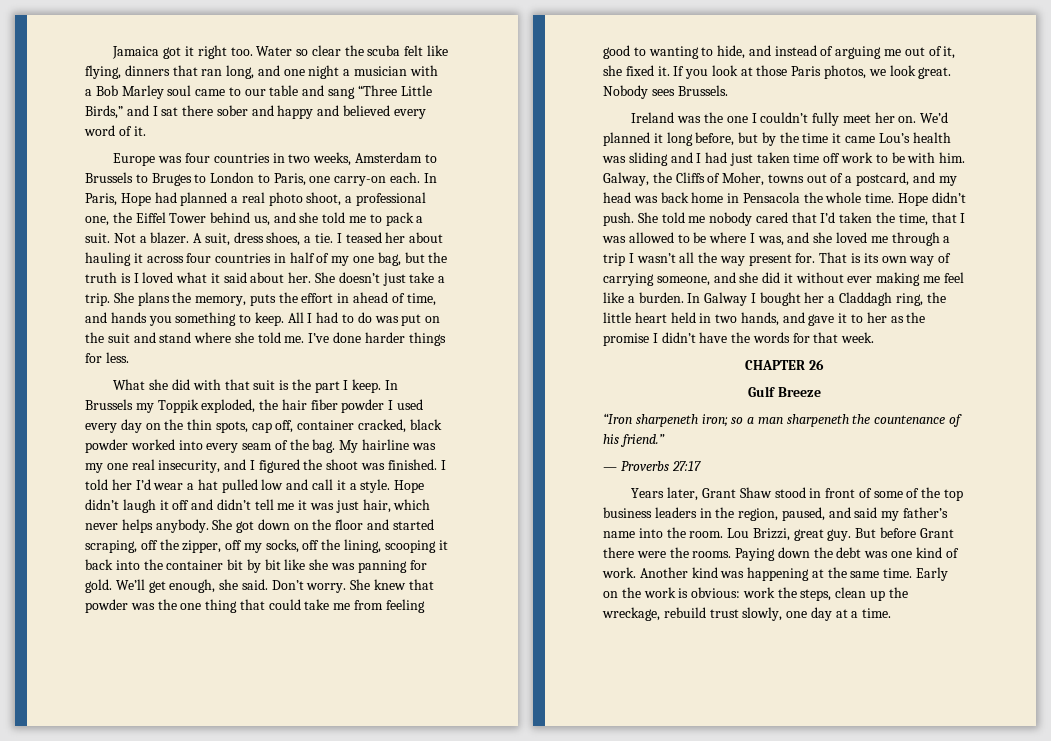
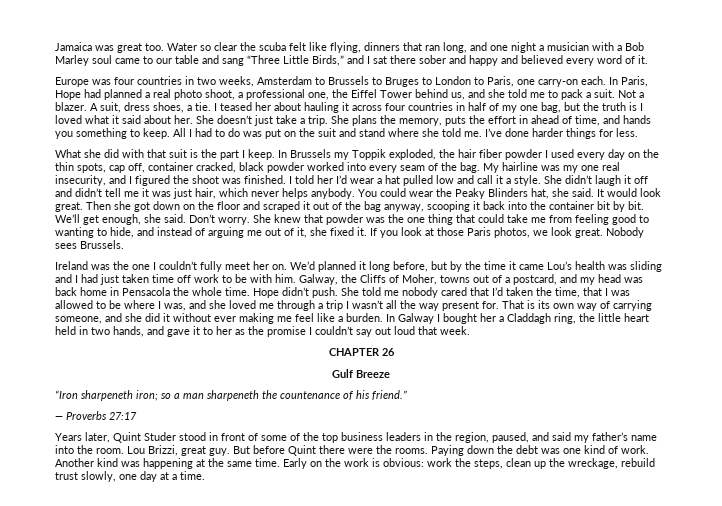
[163,45,227,59] got it right -> [95,43,142,53] was great
[394,480,425,493] Hope -> [544,175,562,184] She
[212,519,233,530] She -> [358,188,661,199] [55,201,131,212] You could wear the Peaky Blinders hat, she said. It would look great. Then she
[392,519,434,530] [85,539,382,553] started scraping, off the zipper, off my socks, off the lining, -> [263,201,424,212] scraped it out of the bag anyway,
[264,559,427,573] [85,579,112,593] bit like she was panning for gold. -> [628,201,644,210] bit.
[661,332,810,343] didn’t have the words for -> [315,326,415,337] couldn’t say out loud
[701,487,772,498] Grant Shaw -> [113,432,176,443] Quint Studer
[919,528,954,538] Grant -> [288,445,316,456] Quint

